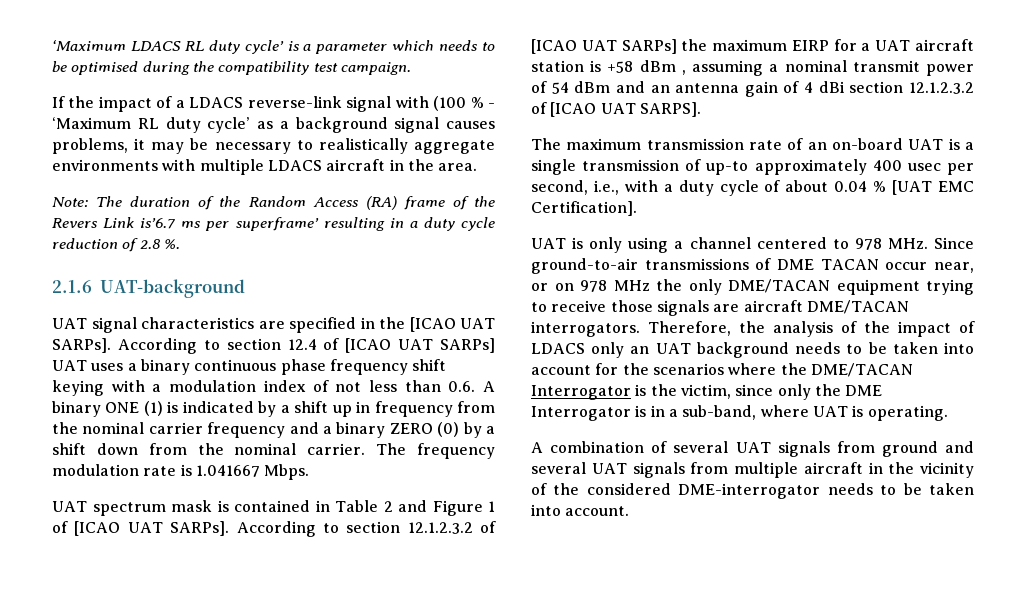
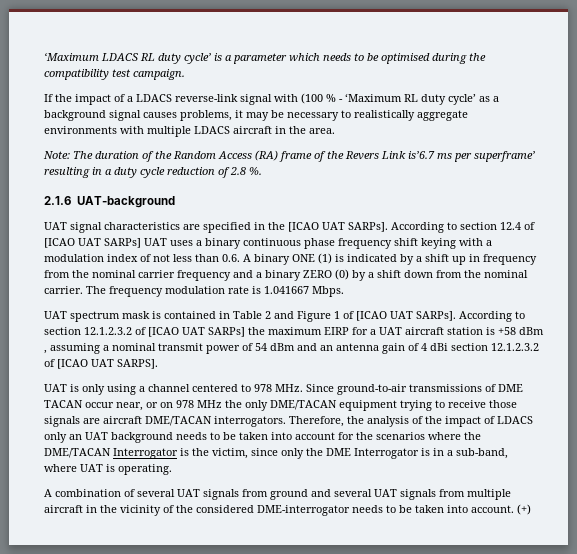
[531,138,974,150] [531,159,974,175] [531,180,975,196] [531,201,637,216] // The maximum transmission rate of an on-board UAT is a single transmission of up-to approximately 400 usec per second, i.e., with a duty cycle of about 0.04 % [UAT EMC Certification]. -> (158, 364) none
(630, 511) none -> [517,504,531,515] (+)

